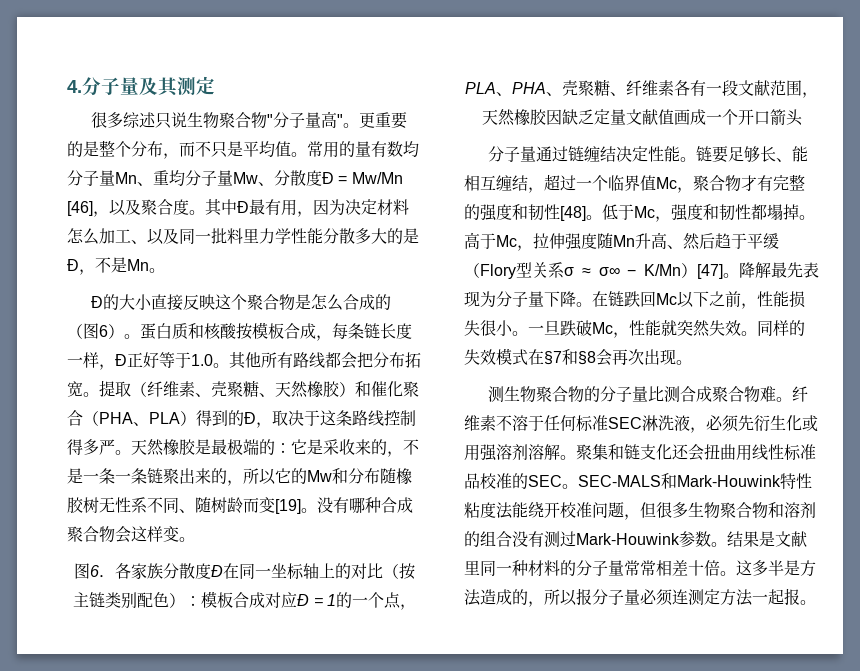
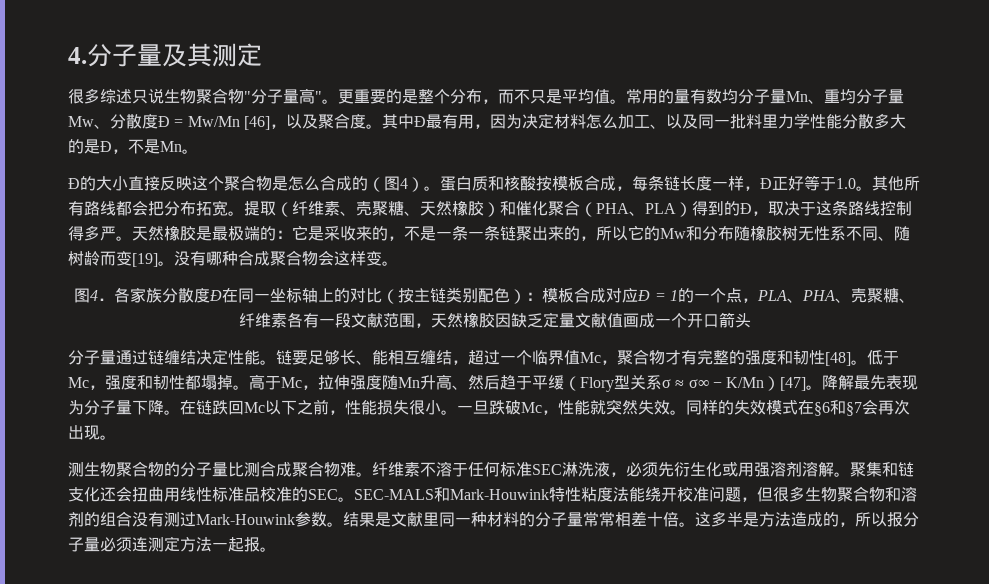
[99,325,108,337] 6 -> [400,178,408,189] 4
[90,565,99,577] 6 -> [90,290,99,301] 4
[544,349,596,365] §7和§8 -> [814,400,862,416] §6和§7

